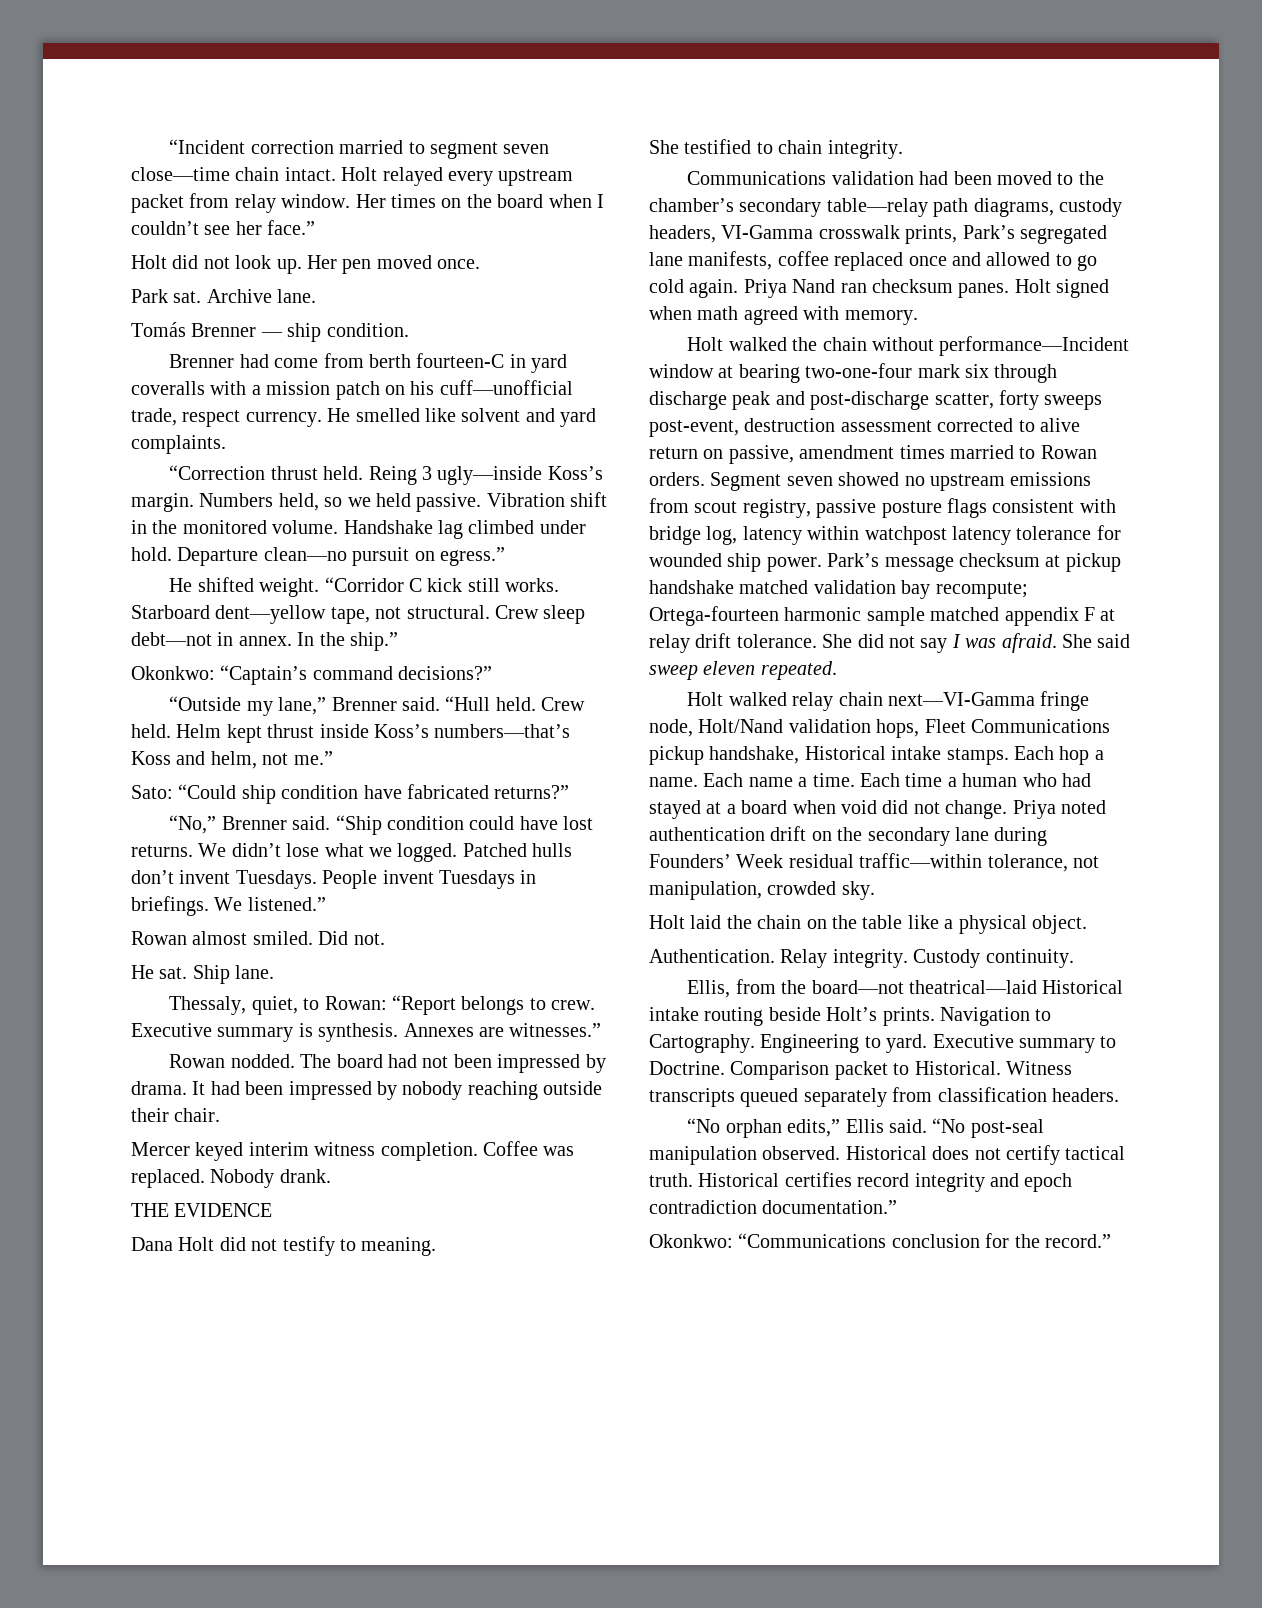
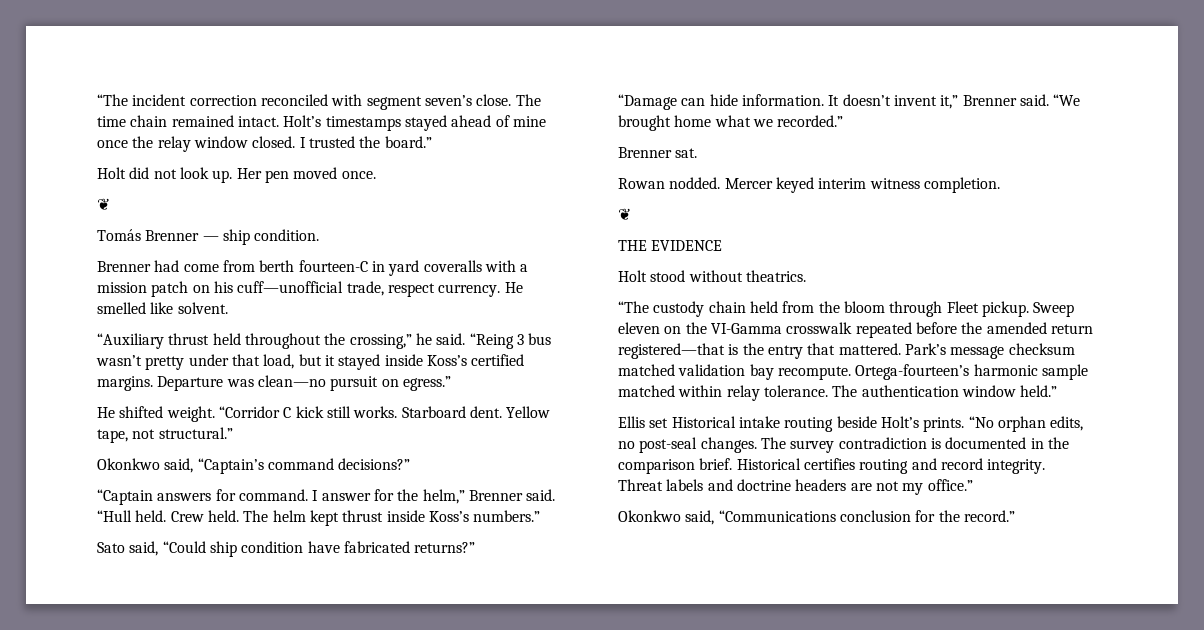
[169,139,550,159] [131,167,574,186] [131,193,604,213] [131,220,316,235] “Incident correction married to segment seven close—time chain intact. Holt relayed every upstream packet from relay window. Her times on the board when I couldn’t see her face.” -> [97,94,541,110] [97,115,546,131] [97,136,432,152] “The incident correction reconciled with segment seven’s close. The time chain remained intact. Holt’s timestamps stayed ahead of mine once the relay window closed. I trusted the board.”
[131,289,317,303] Park sat. Archive lane. -> [97,198,110,210] ❦
[461,408,597,427] [131,435,226,454] [169,465,603,485] [131,492,608,512] [131,520,586,539] [131,547,259,566] solvent and yard complaints. // “Correction thrust held. Reing 3 ugly—inside Koss’s margin. Numbers held, so we held passive. Vibration shift in the monitored volume. Handshake lag climbed under hold. Departure -> [177,302,228,314] [97,333,552,349] [96,354,525,370] [97,376,254,391] solvent. // “Auxiliary thrust held throughout the crossing,” he said. “Reing 3 bus wasn’t pretty under that load, but it stayed inside Koss’s certified margins. Departure was
[215,605,586,624] [131,632,398,651] [131,665,493,685] [169,696,327,716] dent—yellow tape, not structural. Crew sleep debt—not in annex. In the ship.” // Okonkwo: “Captain’s command decisions?” // “Outside my lane,” -> [469,406,551,418] [97,427,233,443] [97,458,411,474] [97,489,465,505] dent. Yellow tape, not structural.” // Okonkwo said, “Captain’s command decisions?” // “Captain answers for command. I answer for the helm,”
[176,724,222,738] Helm -> [243,510,306,522] The helm
[434,724,571,738] [131,751,333,769] [131,785,173,799] numbers—that’s Koss and helm, not me.” // Sato: -> [473,510,541,522] [97,541,159,556] numbers.” // Sato said,
[169,815,594,835] [131,843,573,862] [131,870,537,889] [131,896,326,916] [131,931,385,945] [131,965,275,984] [169,995,596,1015] [131,1023,602,1042] [169,1054,606,1073] [131,1081,603,1100] [131,1108,221,1122] “No,” Brenner said. “Ship condition could have lost returns. We didn’t lose what we logged. Patched hulls don’t invent Tuesdays. People invent Tuesdays in briefings. We listened.” // Rowan almost smiled. Did not. // He sat. Ship lane. // Thessaly, quiet, to Rowan: “Report belongs to crew. Executive summary is synthesis. Annexes are witnesses.” // Rowan nodded. The board had not been impressed by drama. It had been impressed by nobody reaching outside their chair. // -> [618,94,1081,110] [618,115,844,131] [618,147,698,158] [618,177,721,189] “Damage can hide information. It doesn’t invent it,” Brenner said. “We brought home what we recorded.” // Brenner sat. // Rowan nodded.
[483,1141,575,1156] [131,1169,331,1188] [131,1203,273,1217] [131,1236,437,1256] [649,139,903,159] [687,171,1104,185] [649,198,1122,217] [649,225,1107,244] [649,251,1098,271] [649,279,1110,298] [649,306,918,325] [687,336,1130,356] [649,363,1058,383] [649,390,1103,410] [649,418,1080,437] [649,445,1097,464] [649,472,1092,491] [649,498,1116,518] [649,525,1121,545] [649,553,1121,572] [649,580,734,594] Coffee was replaced. Nobody drank. // THE EVIDENCE // Dana Holt did not testify to meaning. // She testified to chain integrity. // Communications validation had been moved to the chamber’s secondary table—relay path diagrams, custody headers, VI-Gamma crosswalk prints, Park’s segregated lane manifests, coffee replaced once and allowed to go cold again. Priya Nand ran checksum panes. Holt signed when math agreed with memory. // Holt walked the chain without performance—Incident window at bearing two-one-four mark six through discharge peak and post-discharge scatter, forty sweeps post-event, destruction assessment corrected to alive return on passive, amendment times married to Rowan orders. Segment seven showed no upstream emissions from scout registry, passive posture flags consistent with bridge log, latency within watchpost latency tolerance for wounded ship power. Park’s message checksum at pickup handshake -> [618,208,631,220] [618,240,723,251] [618,270,806,282] [618,301,1075,317] [618,322,1093,338] [618,343,1075,359] // ❦ // THE EVIDENCE // Holt stood without theatrics. // “The custody chain held from the bloom through Fleet pickup. Sweep eleven on the VI-Gamma crosswalk repeated before the amended return registered—that is the entry that mattered. Park’s message checksum
[935,582,1028,599] [649,606,779,626] recompute; Ortega-fourteen -> [777,364,970,380] recompute. Ortega-fourteen’s
[1004,607,1116,626] [649,633,1131,653] [649,661,837,680] [687,691,1090,711] [649,719,1110,738] [649,746,1104,765] [649,773,1091,787] [649,800,1106,819] [649,826,1048,846] [649,853,1099,872] [649,881,875,900] [649,915,1087,934] [649,949,1074,968] [687,979,1038,998] appendix F at relay drift tolerance. She did not say I was afraid. She said sweep eleven repeated. // Holt walked relay chain next—VI-Gamma fringe node, Holt/Nand validation hops, Fleet Communications pickup handshake, Historical intake stamps. Each hop a name. Each name a time. Each time a human who had stayed at a board when void did not change. Priya noted authentication drift on the secondary lane during Founders’ Week residual traffic—within tolerance, not manipulation, crowded sky. // Holt laid the chain on the table like a physical object. // Authentication. Relay integrity. Custody continuity. // Ellis, from the board—not theatrical—laid -> [678,385,1058,401] [618,416,669,428] within relay tolerance. The authentication window held.” // Ellis set
[940,1007,1052,1026] [649,1034,1117,1053] [649,1061,1072,1080] [649,1087,1119,1107] [687,1118,1044,1138] [649,1145,1126,1165] [649,1172,1073,1192] [649,1200,898,1214] [649,1234,733,1248] Navigation to Cartography. Engineering to yard. Executive summary to Doctrine. Comparison packet to Historical. Witness transcripts queued separately from classification headers. // “No orphan edits,” Ellis said. “No post-seal manipulation observed. Historical does not certify tactical truth. Historical certifies record integrity and epoch contradiction documentation.” // Okonkwo: -> [968,416,1084,432] [618,437,1069,453] [618,458,1046,474] [618,479,973,495] [618,510,715,525] “No orphan edits, no post-seal changes. The survey contradiction is documented in the comparison brief. Historical certifies routing and record integrity. Threat labels and doctrine headers are not my office.” // Okonkwo said,

